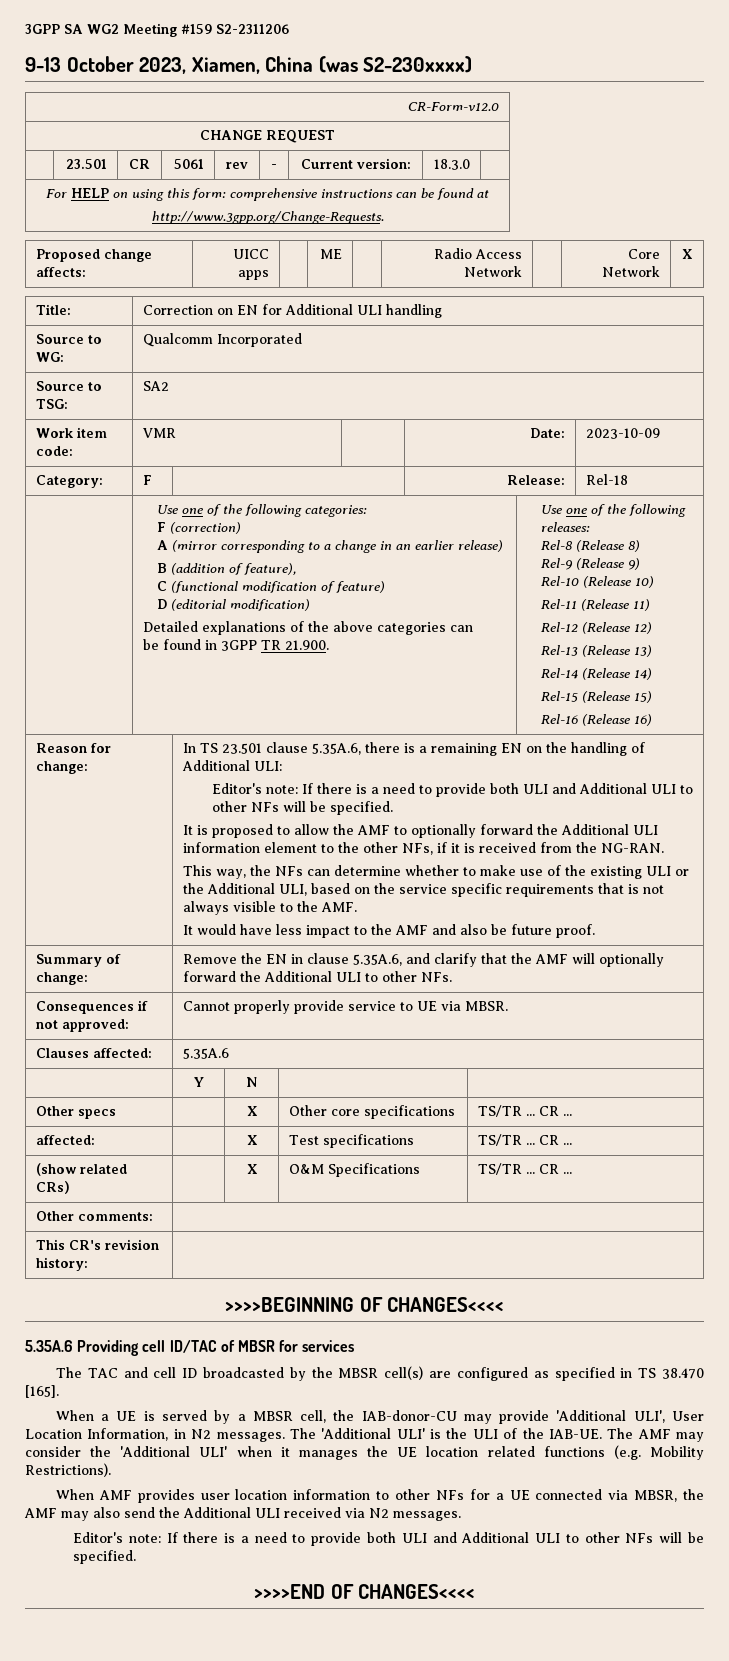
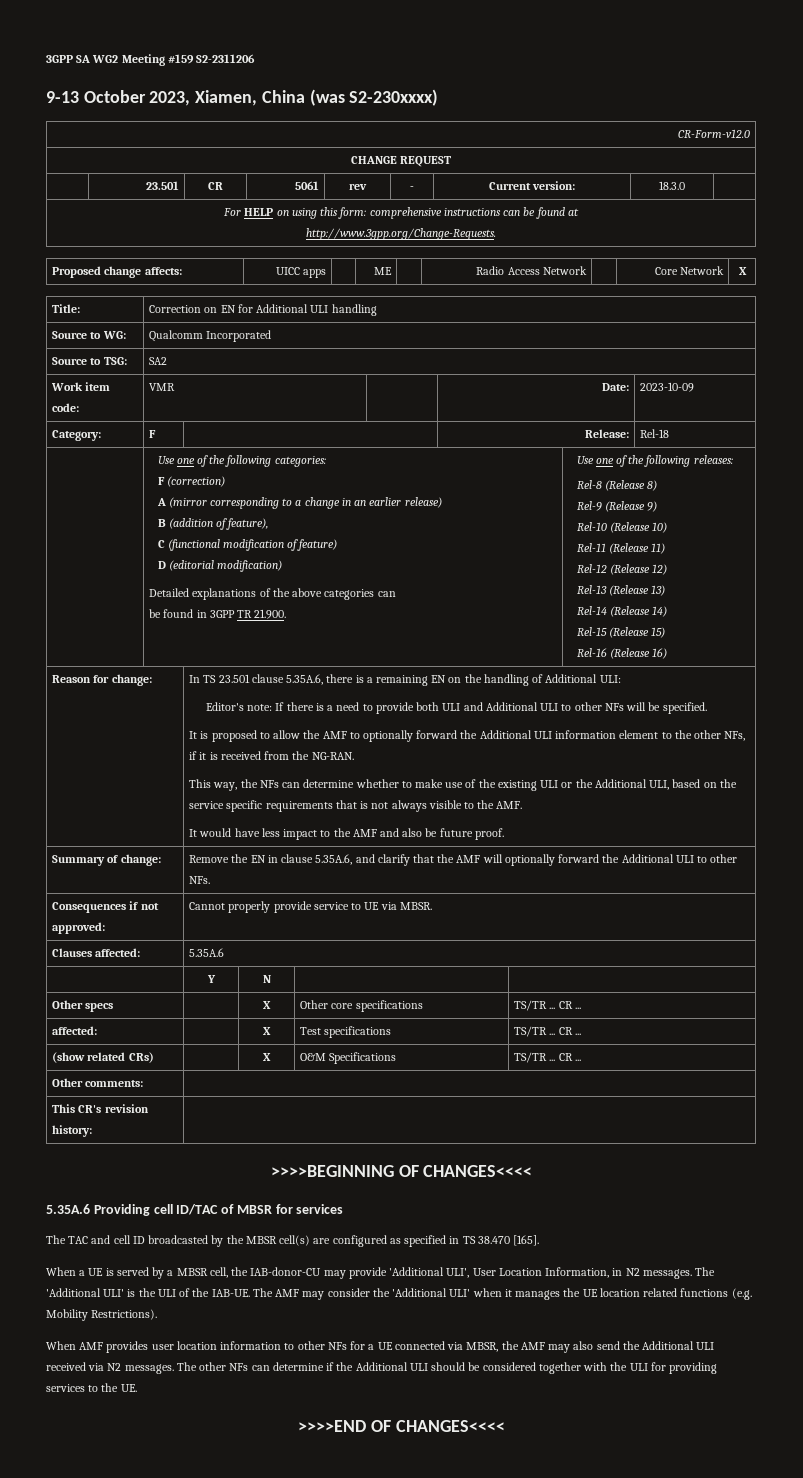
[73,1532,705,1546] [73,1550,137,1564] // Editor's note: If there is a need to provide both ULI and Additional ULI to other NFs will be specified. -> [176,1362,718,1374] [46,1383,137,1392] The other NFs can determine if the Additional ULI should be considered together with the ULI for providing services to the UE.

